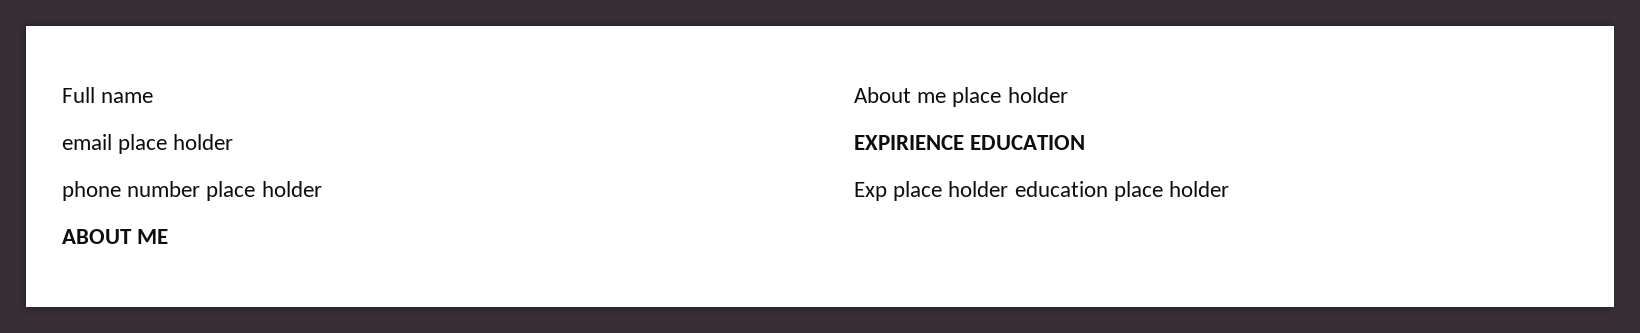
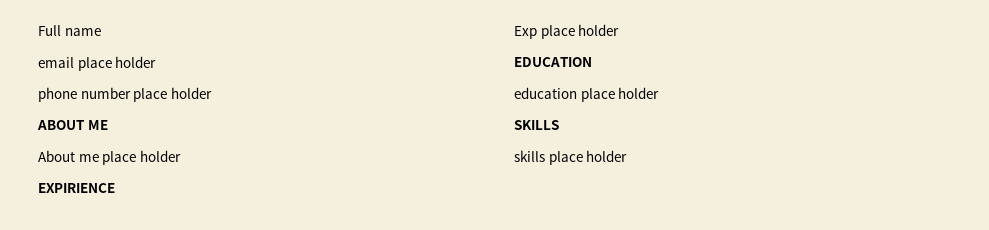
[970,135,1086,150] EDUCATION -> (115, 188) none
(1009, 189) none -> [514,57,592,67] // EDUCATION //
(1230, 189) none -> [514,120,559,130] [514,150,628,165] // SKILLS // skills place holder

